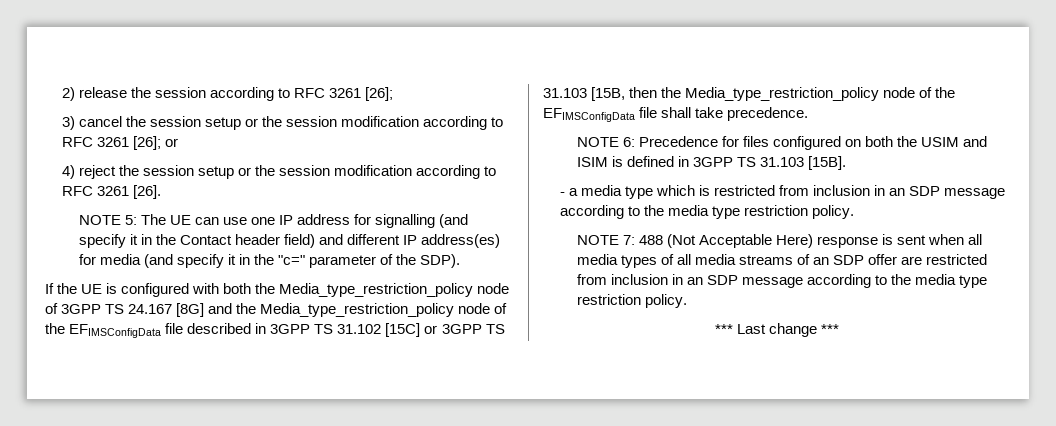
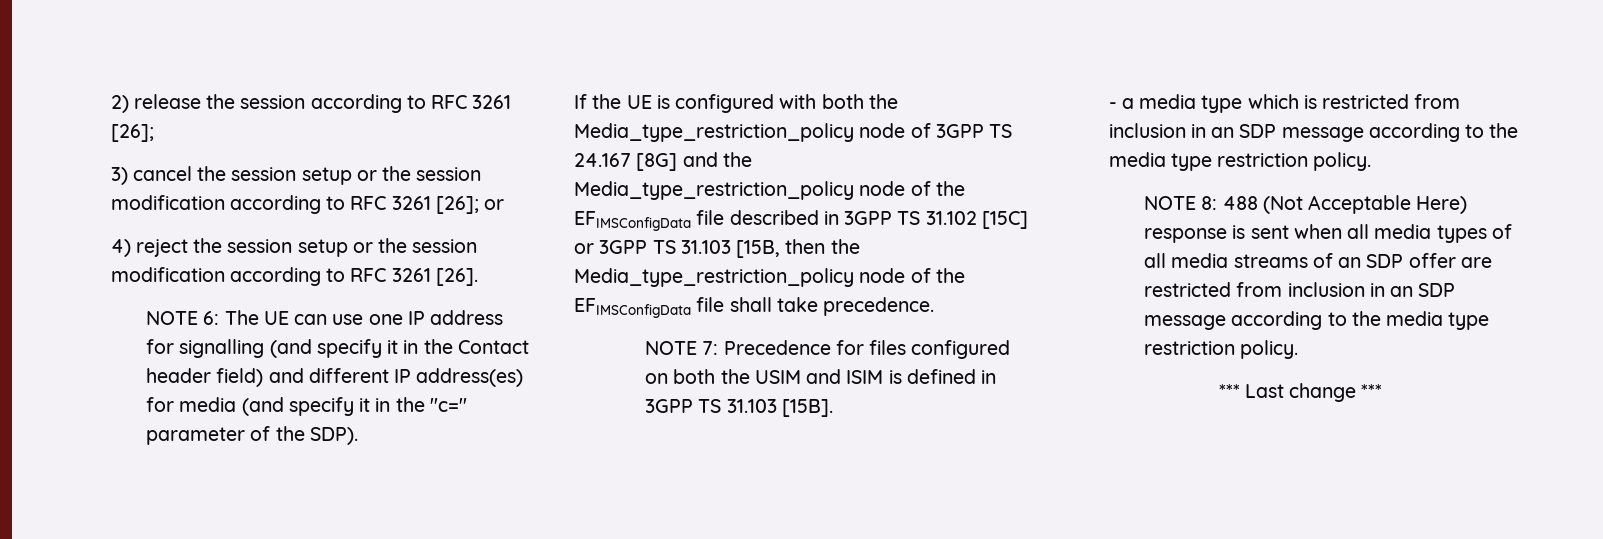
[124,215,137,225] 5: -> [203,311,220,325] 6:
[622,137,635,147] 6: -> [702,341,719,355] 7:
[622,235,635,245] 7: -> [1201,196,1218,210] 8:

